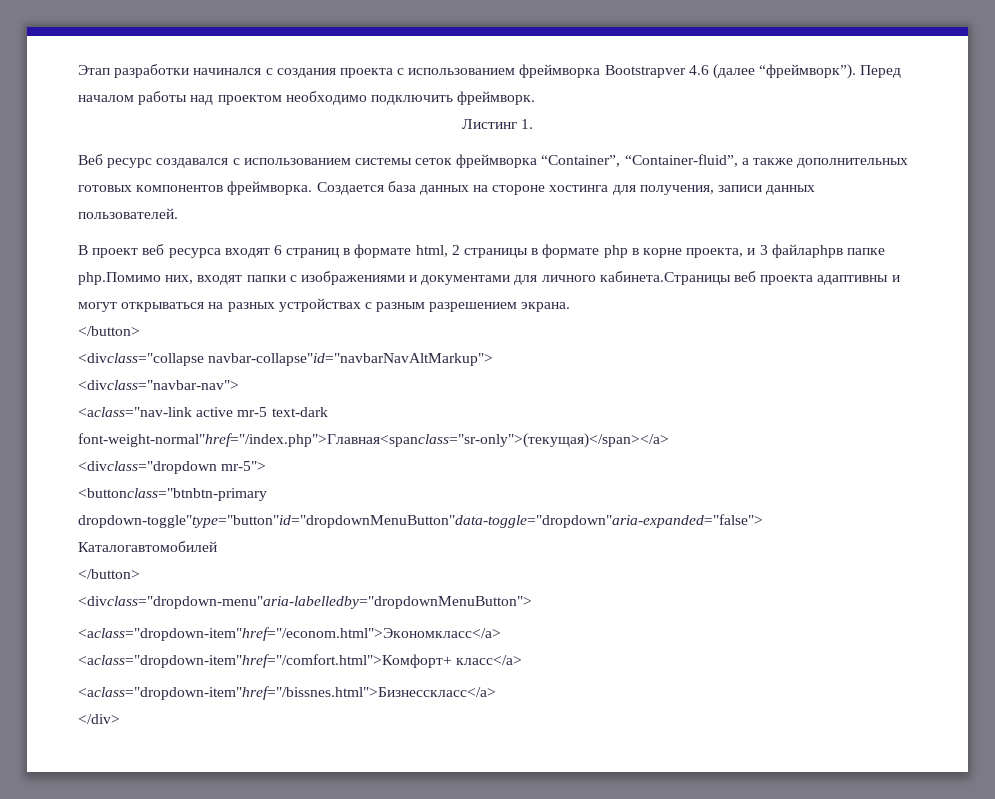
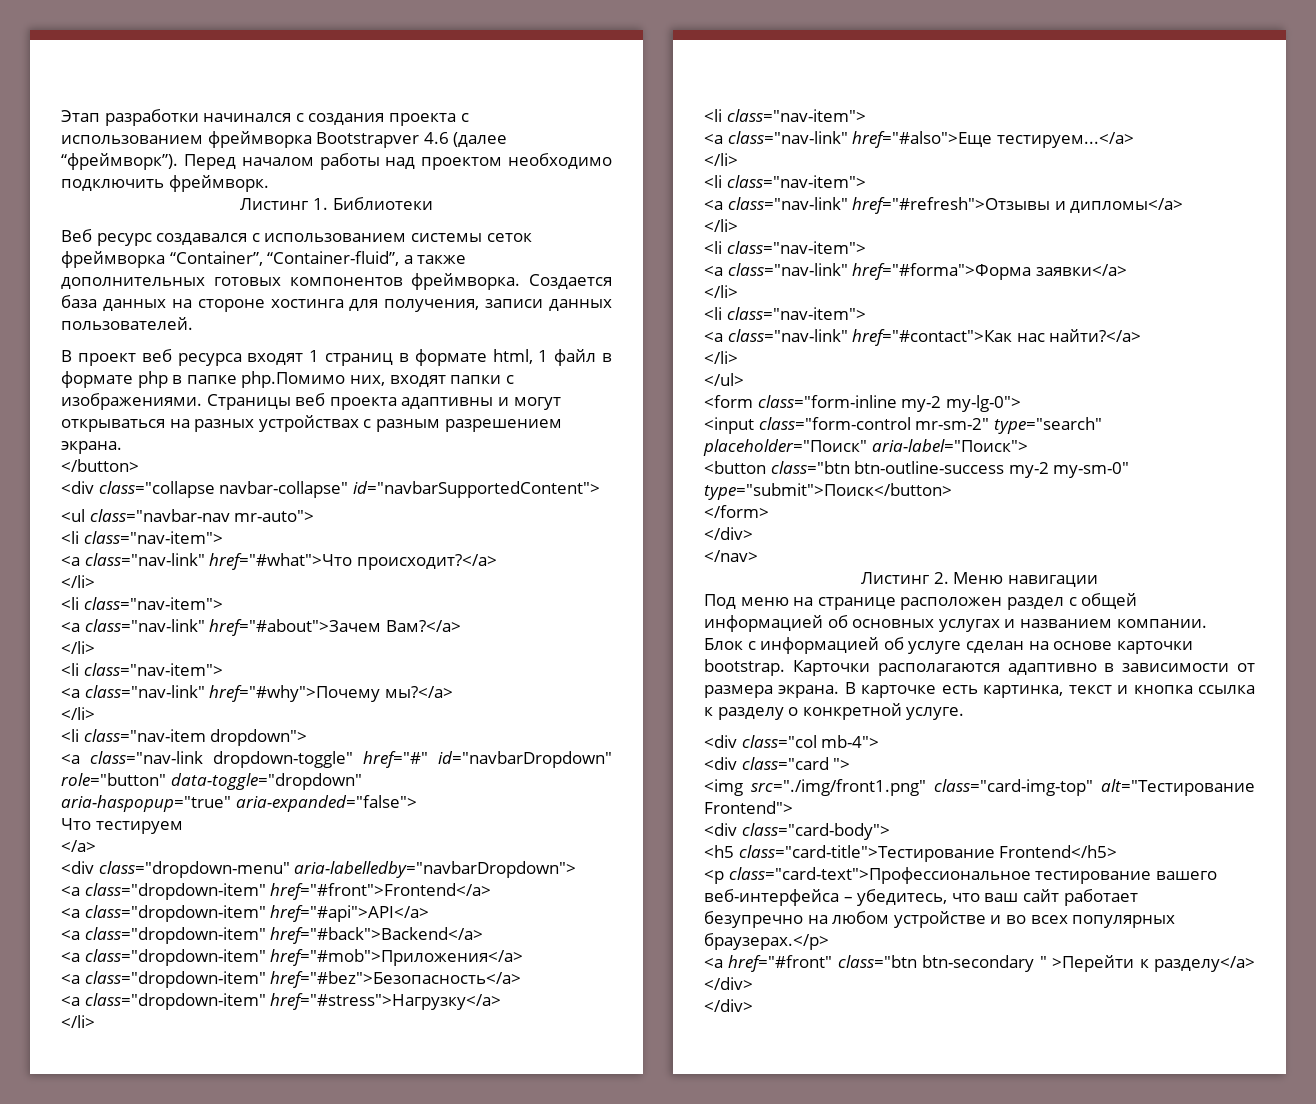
(534, 124) none -> [332,197,433,210] Библиотеки
[273,245,282,255] 6 -> [309,350,320,362] 1
[451,245,529,258] 2 страницы -> [538,349,597,366] 1 файл
[642,244,843,258] корне проекта, и 3 файлаphpв -> (183, 379) none
[300,271,731,285] изображениями и документами для личного кабинета.Страницы -> [61,393,291,410] изображениями. Страницы
[78,353,494,366] [78,380,239,390] [78,407,328,417] [78,433,669,448] [78,461,267,474] [78,488,267,501] [78,514,763,528] [78,541,217,552] [78,569,140,579] [78,596,532,609] [78,627,501,641] [78,654,523,668] [78,686,496,700] <divclass="collapse navbar-collapse"id="navbarNavAltMarkup"> // <divclass="navbar-nav"> // <aclass="nav-link active mr-5 text-dark font-weight-normal"href="/index.php">Главная<spanclass="sr-only">(текущая)</span></a> // <divclass="dropdown mr-5"> // <buttonclass="btnbtn-primary dropdown-toggle"type="button"id="dropdownMenuButton"data-toggle="dropdown"aria-expanded="false"> // Каталогавтомобилей // </button> // <divclass="dropdown-menu"aria-labelledby="dropdownMenuButton"> // <aclass="dropdown-item"href="/econom.html">Экономкласс</a> // <aclass="dropdown-item"href="/comfort.html">Комфорт+ класс</a> // <aclass="dropdown-item"href="/bissnes.html">Бизнесскласс</a> -> [61,481,600,498] [61,509,315,522] [61,531,223,544] [61,553,497,570] [61,575,95,588] [61,597,223,610] [61,619,461,636] [61,641,95,654] [61,663,223,676] [61,685,453,702] [61,707,95,720] [61,729,308,746] [61,751,612,768] [61,773,362,790] [61,795,417,812] [61,818,183,834] [61,840,96,852] [61,861,577,878] [61,883,492,900] [61,905,430,922] [61,927,484,944] [61,949,524,966] [61,971,522,988] [61,993,502,1010] [61,1015,95,1028] [704,109,866,122] [704,131,1134,148] [704,153,738,166] [704,175,866,188] [704,197,1184,214] [704,219,738,232] [704,241,866,254] [704,263,1127,280] [704,285,738,298] [704,307,866,320] [704,329,1142,346] [704,351,738,364] [704,373,744,386] [704,395,1021,412] [704,417,1102,434] [703,439,1028,456] [704,461,1130,478] [704,483,952,500] [704,505,769,518] [704,527,753,540] [704,550,758,562] [861,572,1098,587] [704,593,1138,610] [704,615,1207,632] [704,637,1193,654] [704,659,1255,676] [704,682,1255,698] [704,703,965,720] [704,735,880,748] [704,757,851,770] [704,779,1255,796] [704,801,793,814] [704,823,890,840] [704,845,1118,862] [704,867,1217,884] [704,889,1138,906] [704,911,1176,928] [704,933,829,950] [704,955,1255,972] [704,977,753,990] <div class="collapse navbar-collapse" id="navbarSupportedContent"> // <ul class="navbar-nav mr-auto"> // <li class="nav-item"> // <a class="nav-link" href="#what">Что происходит?</a> // </li> // <li class="nav-item"> // <a class="nav-link" href="#about">Зачем Вам?</a> // </li> // <li class="nav-item"> // <a class="nav-link" href="#why">Почему мы?</a> // </li> // <li class="nav-item dropdown"> // <a class="nav-link dropdown-toggle" href="#" id="navbarDropdown" role="button" data-toggle="dropdown" // aria-haspopup="true" aria-expanded="false"> // Что тестируем // </a> // <div class="dropdown-menu" aria-labelledby="navbarDropdown"> // <a class="dropdown-item" href="#front">Frontend</a> // <a class="dropdown-item" href="#api">API</a> // <a class="dropdown-item" href="#back">Backend</a> // <a class="dropdown-item" href="#mob">Приложения</a> // <a class="dropdown-item" href="#bez">Безопасность</a> // <a class="dropdown-item" href="#stress">Нагрузку</a> // </li> // <li class="nav-item"> // <a class="nav-link" href="#also">Еще тестируем...</a> // </li> // <li class="nav-item"> // <a class="nav-link" href="#refresh">Отзывы и дипломы</a> // </li> // <li class="nav-item"> // <a class="nav-link" href="#forma">Форма заявки</a> // </li> // <li class="nav-item"> // <a class="nav-link" href="#contact">Как нас найти?</a> // </li> // </ul> // <form class="form-inline my-2 my-lg-0"> // <input class="form-control mr-sm-2" type="search" placeholder="Поиск" aria-label="Поиск"> // <button class="btn btn-outline-success my-2 my-sm-0" type="submit">Поиск</button> // </form> // </div> // </nav> // Листинг 2. Меню навигации // Под меню на странице расположен раздел с общей информацией об основных услугах и названием компании. // Блок с информацией об услуге сделан на основе карточки bootstrap. Карточки располагаются адаптивно в зависимости от размера экрана. В карточке есть картинка, текст и кнопка ссылка к разделу о конкретной услуге. // <div class="col mb-4"> // <div class="card "> // <img src="./img/front1.png" class="card-img-top" alt="Тестирование Frontend"> // <div class="card-body"> // <h5 class="card-title">Тестирование Frontend</h5> // <p class="card-text">Профессиональное тестирование вашего веб-интерфейса – убедитесь, что ваш сайт работает // безупречно на любом устройстве и во всех популярных браузерах.</p> // <a href="#front" class="btn btn-secondary " >Перейти к разделу</a> </div>

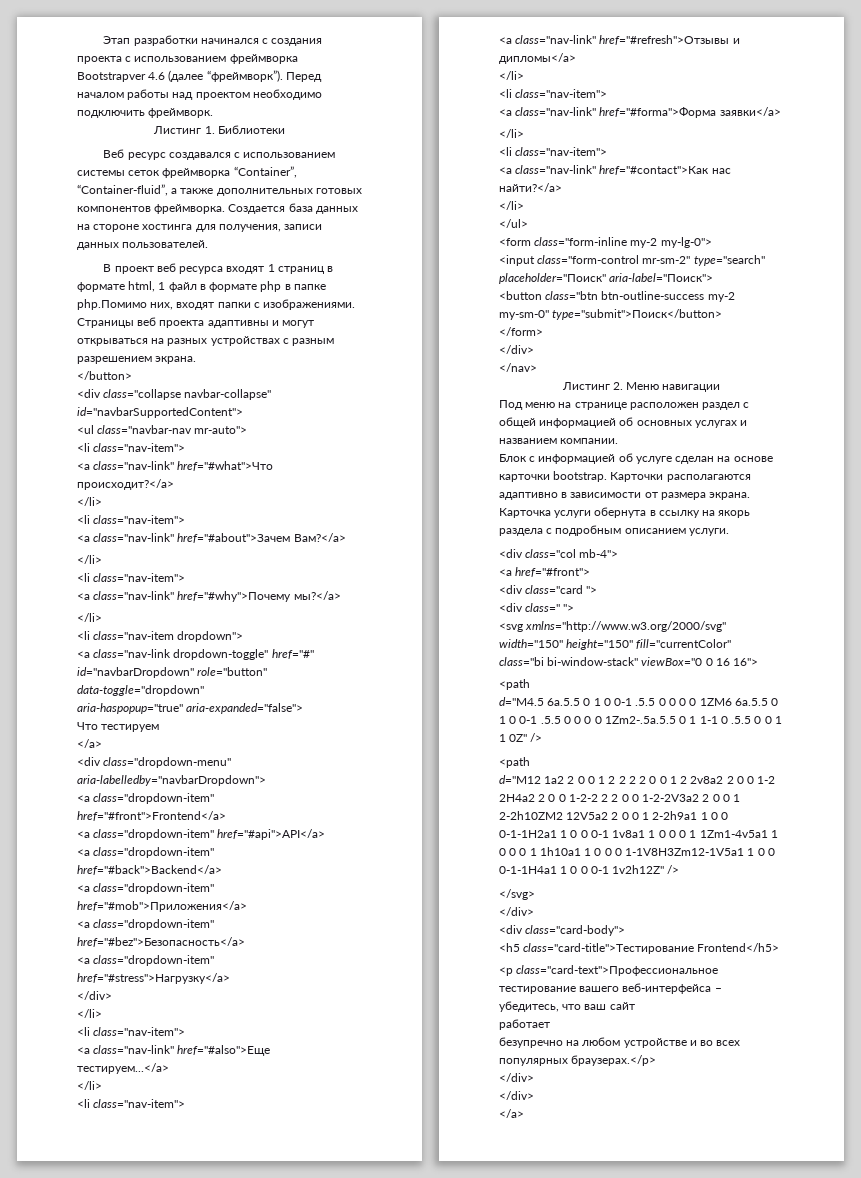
(502, 1001) none -> [77,991,112,1000] // </div>
[844,682,1255,698] [704,703,965,720] В карточке есть картинка, текст и кнопка ссылка к разделу о конкретной услуге. -> [499,507,751,518] [499,525,729,536] Карточка услуги обернута в ссылку на якорь раздела с подробным описанием услуги.
(880, 741) none -> [499,567,591,577] // <a href="#front">
[704,779,1255,796] [704,801,793,814] <img src="./img/front1.png" class="card-img-top" alt="Тестирование Frontend"> -> [499,603,575,612] [499,621,727,632] [499,639,732,650] [499,657,759,666] [499,679,530,690] [499,697,779,706] [499,716,782,724] [499,733,543,742] [499,757,530,768] [499,775,776,784] [499,794,741,802] [499,811,729,820] [499,830,778,838] [499,847,775,856] [499,865,680,874] [499,889,535,900] [499,907,534,916] <div class=" "> // <svg xmlns="http://www.w3.org/2000/svg" width="150" height="150" fill="currentColor" // class="bi bi-window-stack" viewBox="0 0 16 16"> // <path // d="M4.5 6a.5.5 0 1 0 0-1 .5.5 0 0 0 0 1ZM6 6a.5.5 0 1 0 0-1 .5.5 0 0 0 0 1Zm2-.5a.5.5 0 1 1-1 0 .5.5 0 0 1 1 0Z" /> // <path // d="M12 1a2 2 0 0 1 2 2 2 2 0 0 1 2 2v8a2 2 0 0 1-2 2H4a2 2 0 0 1-2-2 2 2 0 0 1-2-2V3a2 2 0 0 1 2-2h10ZM2 12V5a2 2 0 0 1 2-2h9a1 1 0 0 0-1-1H2a1 1 0 0 0-1 1v8a1 1 0 0 0 1 1Zm1-4v5a1 1 0 0 0 1 1h10a1 1 0 0 0 1-1V8H3Zm12-1V5a1 1 0 0 0-1-1H4a1 1 0 0 0-1 1v2h12Z" /> // </svg> // </div>
(1059, 895) none -> (635, 1006) //
[704,955,1255,972] <a href="#front" class="btn btn-secondary " >Перейти к разделу</a> -> (657, 1060) none
(753, 1005) none -> [499,1109,524,1118] // </a>

